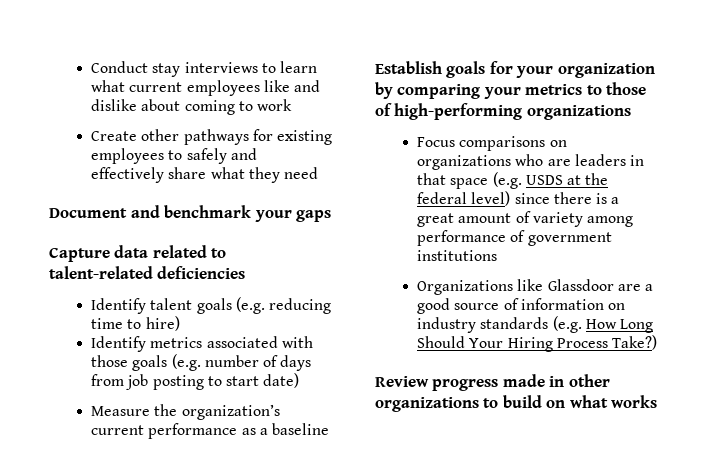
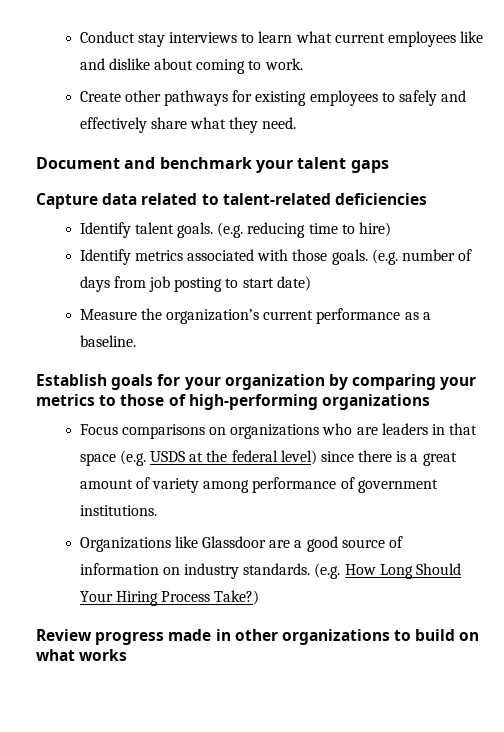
[256,99,292,111] work -> [264,58,303,70] work.
[283,167,318,179] need -> [262,117,297,129] need.
(292, 216) none -> [297,157,347,169] talent
[196,298,232,314] goals -> [177,222,214,238] goals.
[132,355,168,371] goals -> [331,249,368,265] goals.
[271,423,329,435] baseline -> [79,335,136,347] baseline.
[417,250,498,261] institutions -> [79,505,157,516] institutions.
[480,317,549,329] standards -> [243,563,311,575] standards.

